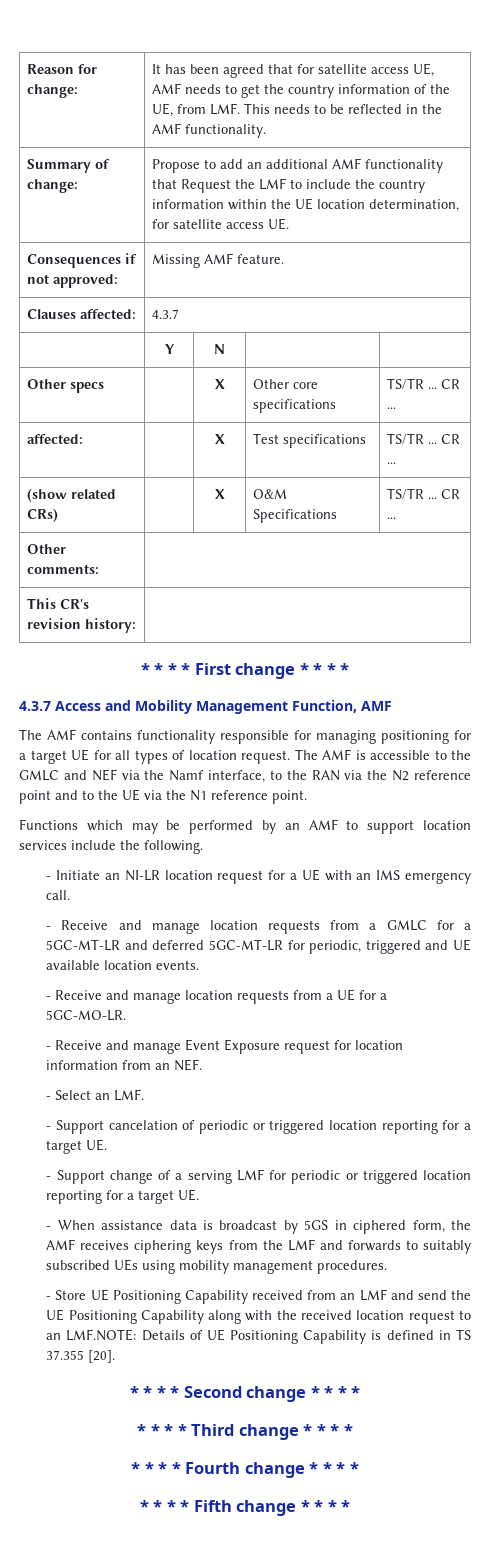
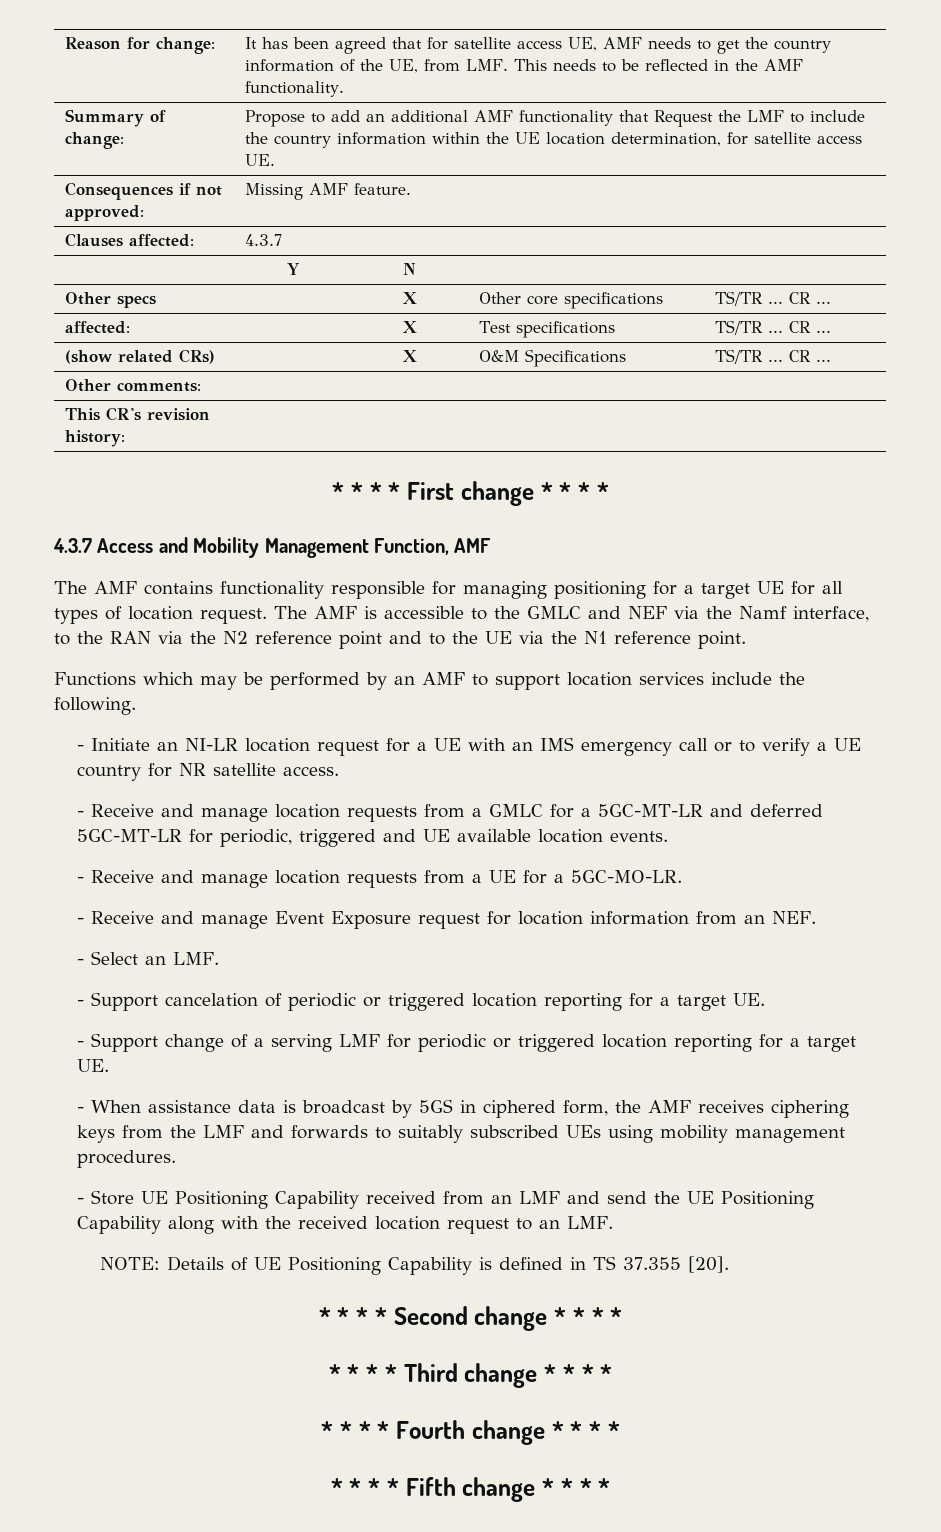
[46,890,71,900] call. -> [679,738,862,756] [77,763,340,781] call or to verify a UE country for NR satellite access.
[66,1329,137,1341] LMF.NOTE: -> [567,1216,614,1229] [100,1257,161,1270] LMF. // NOTE:

